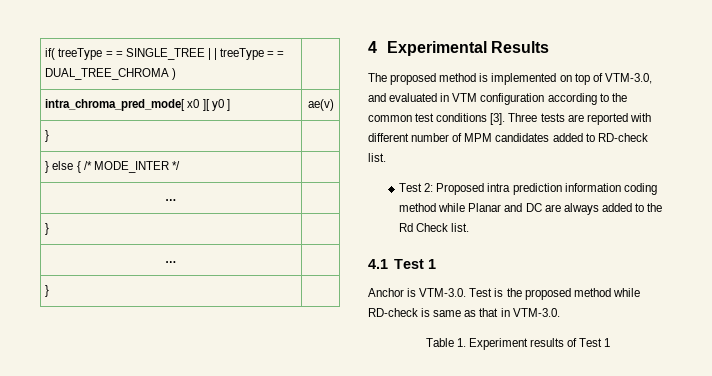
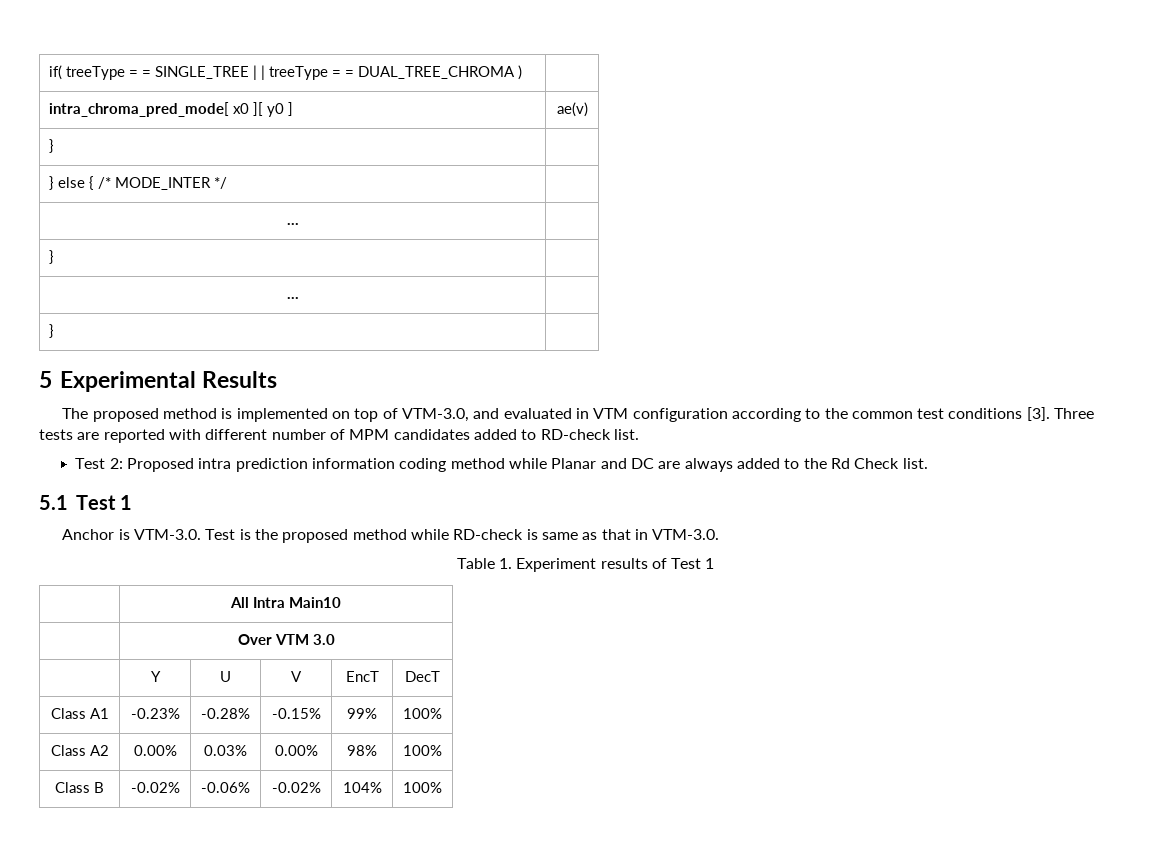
[368,41,377,53] 4 -> [39,371,52,388] 5
[368,259,388,269] 4.1 -> [39,495,68,510] 5.1
(611, 342) none -> [230,597,341,608] [237,634,335,645] [150,671,161,682] [220,671,231,682] [291,671,302,682] [345,671,379,682] [405,671,440,682] [50,708,109,719] [130,708,180,719] [201,708,250,719] [271,708,321,719] [347,708,377,719] [403,708,442,719] [50,745,109,756] [133,745,177,756] [204,745,247,756] [274,745,318,756] [347,745,377,756] [403,745,442,756] [55,782,104,793] [130,782,180,793] [201,782,250,793] [271,782,321,793] [342,782,382,793] [403,782,442,793] // | All Intra Main10 // | Over VTM 3.0 // | Y | U | V | EncT | DecT // Class A1 | -0.23% | -0.28% | -0.15% | 99% | 100% // Class A2 | 0.00% | 0.03% | 0.00% | 98% | 100% // Class B | -0.02% | -0.06% | -0.02% | 104% | 100%

